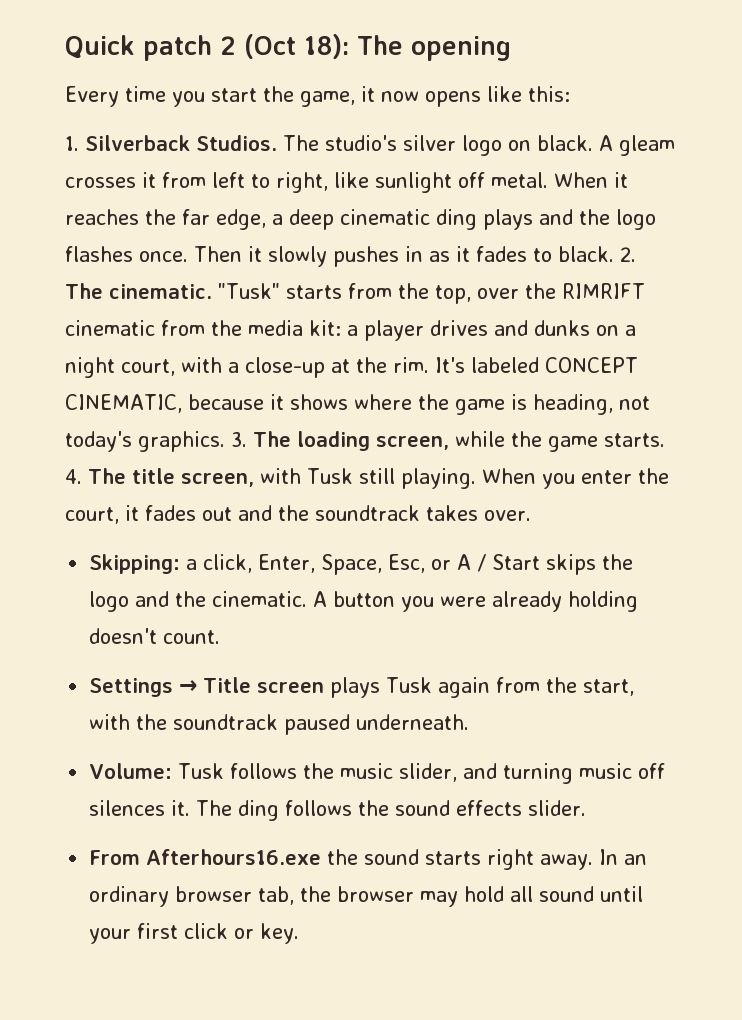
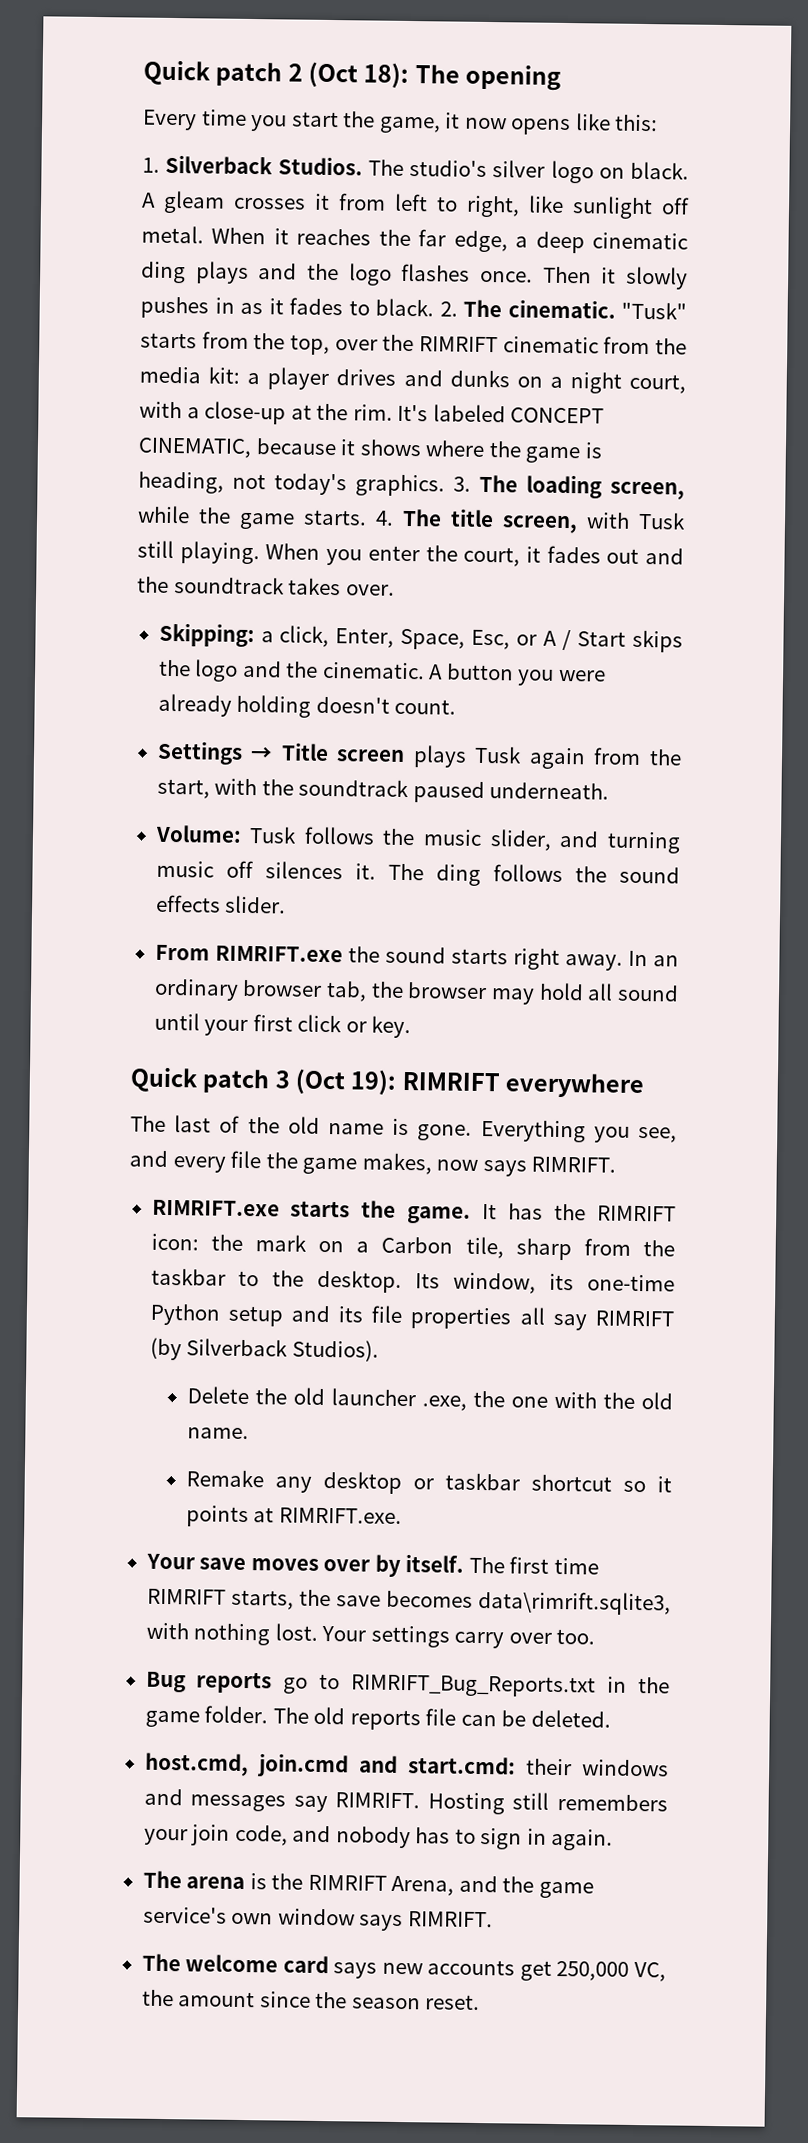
[146,849,322,865] Afterhours16.exe -> [214,945,343,963] RIMRIFT.exe
(300, 933) none -> [130,1067,645,1099] [130,1115,677,1143] [129,1150,617,1177] [151,1199,676,1224] [150,1233,675,1261] [150,1267,675,1294] [149,1303,675,1331] [149,1337,379,1362] [186,1386,673,1411] [186,1427,249,1440] [185,1469,672,1495] [185,1505,402,1528] [145,1553,599,1577] [146,1588,672,1616] [145,1622,596,1649] [145,1671,671,1698] [144,1705,611,1731] [144,1752,670,1778] [143,1788,668,1815] [143,1824,614,1851] [142,1870,594,1899] [142,1906,493,1932] [141,1953,667,1982] [141,1989,481,2011] // Quick patch 3 (Oct 19): RIMRIFT everywhere // The last of the old name is gone. Everything you see, and every file the game makes, now says RIMRIFT. // RIMRIFT.exe starts the game. It has the RIMRIFT icon: the mark on a Carbon tile, sharp from the taskbar to the desktop. Its window, its one-time Python setup and its file properties all say RIMRIFT (by Silverback Studios). // Delete the old launcher .exe, the one with the old name. // Remake any desktop or taskbar shortcut so it points at RIMRIFT.exe. // Your save moves over by itself. The first time RIMRIFT starts, the save becomes data\rimrift.sqlite3, with nothing lost. Your settings carry over too. // Bug reports go to RIMRIFT_Bug_Reports.txt in the game folder. The old reports file can be deleted. // host.cmd, join.cmd and start.cmd: their windows and messages say RIMRIFT. Hosting still remembers your join code, and nobody has to sign in again. // The arena is the RIMRIFT Arena, and the game service's own window says RIMRIFT. // The welcome card says new accounts get 250,000 VC, the amount since the season reset.

